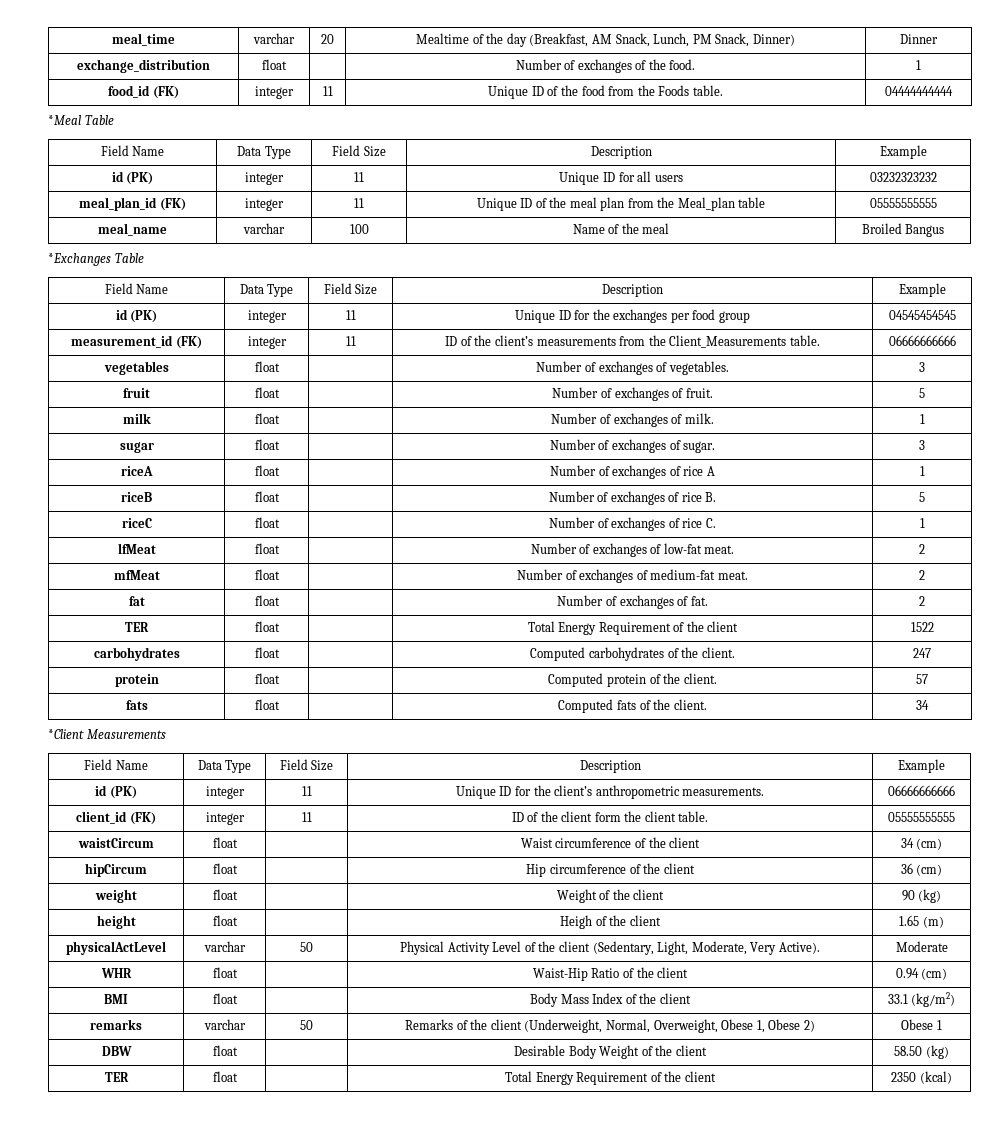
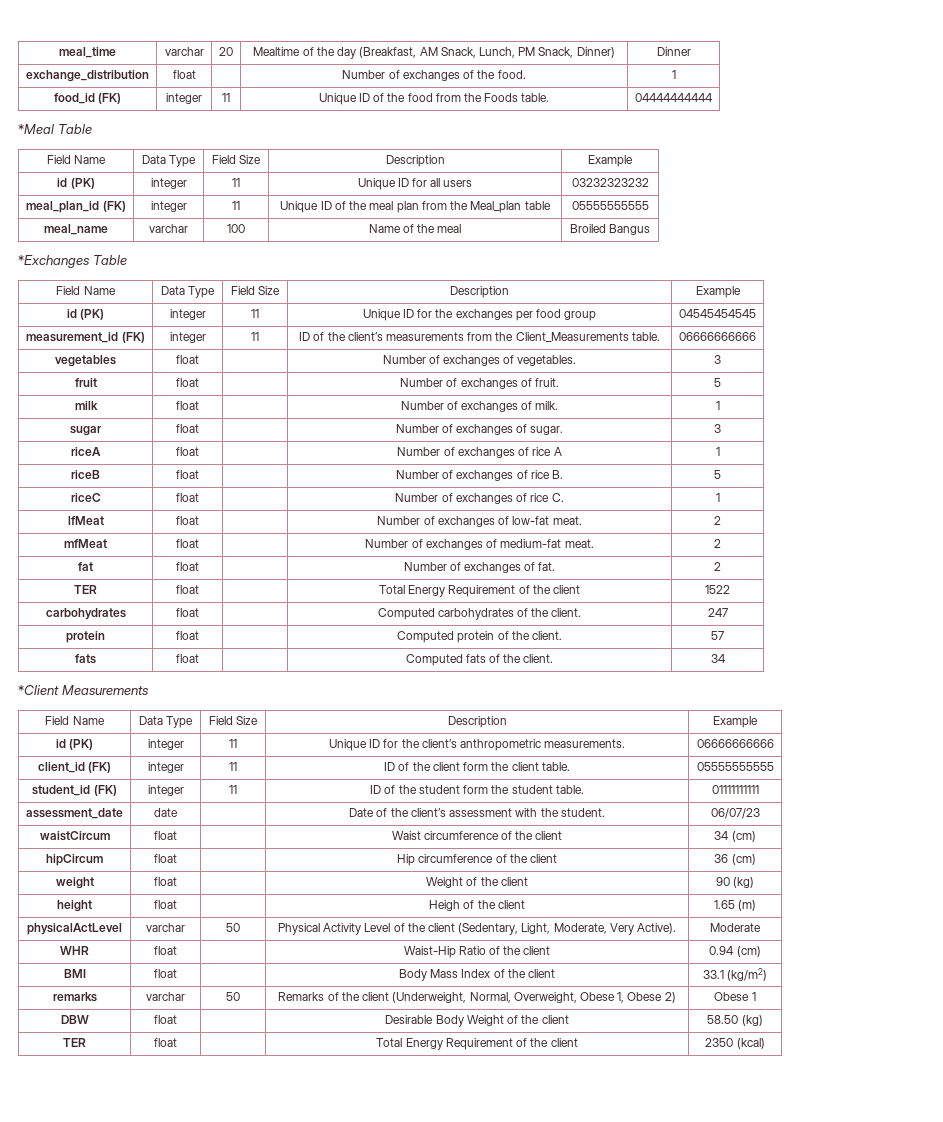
(955, 817) none -> [32,785,117,796] [147,785,184,796] [229,785,237,794] [370,785,584,794] [711,785,759,794] [26,808,123,819] [154,808,178,817] [349,808,605,817] [710,808,760,819] // student_id (FK) | integer | 11 | ID of the student form the student table. | 01111111111 // assessment_date | date | | Date of the client’s assessment with the student. | 06/07/23

